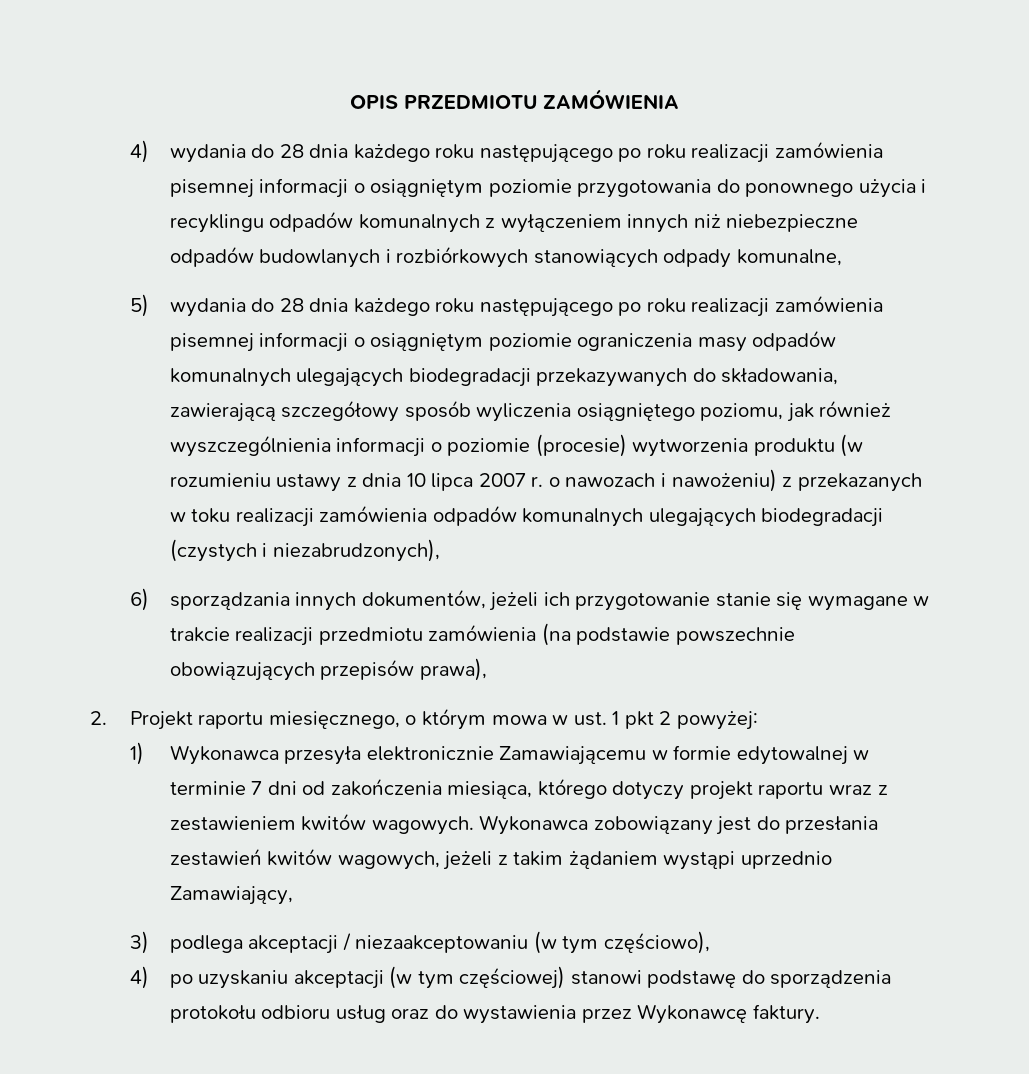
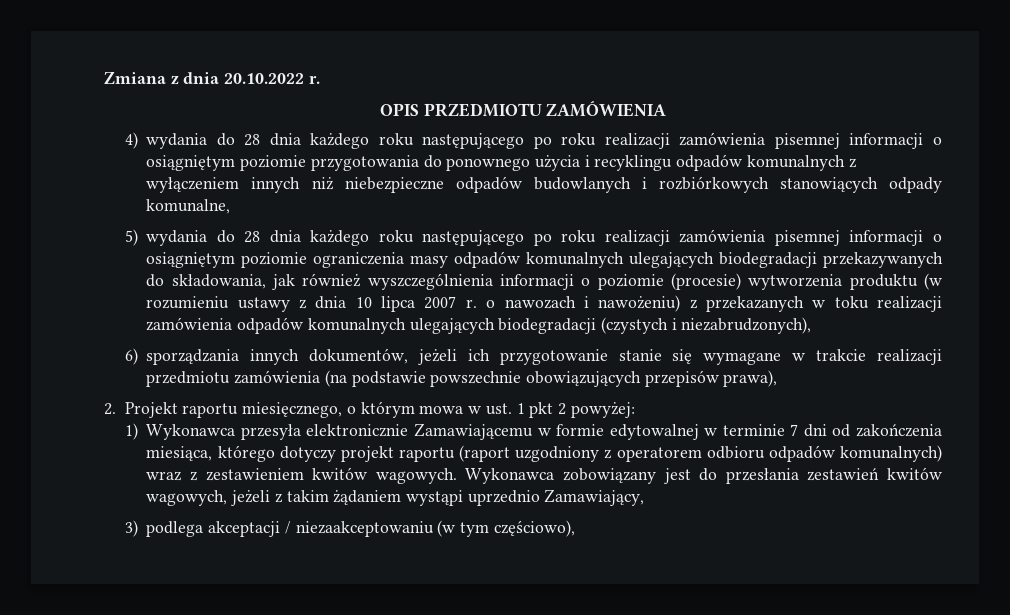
(349, 102) none -> [104,71,320,85] Zmiana z dnia 20.10.2022 r. //
[169,400,784,422] zawierającą szczegółowy sposób wyliczenia osiągniętego poziomu, -> (266, 281) none
(824, 790) none -> [459,445,942,462] (raport uzgodniony z operatorem odbioru odpadów komunalnych)
[129,966,892,989] [169,1004,820,1024] // 4) po uzyskaniu akceptacji (w tym częściowej) stanowi podstawę do sporządzenia protokołu odbioru usług oraz do wystawienia przez Wykonawcę faktury. -> (575, 528) none

